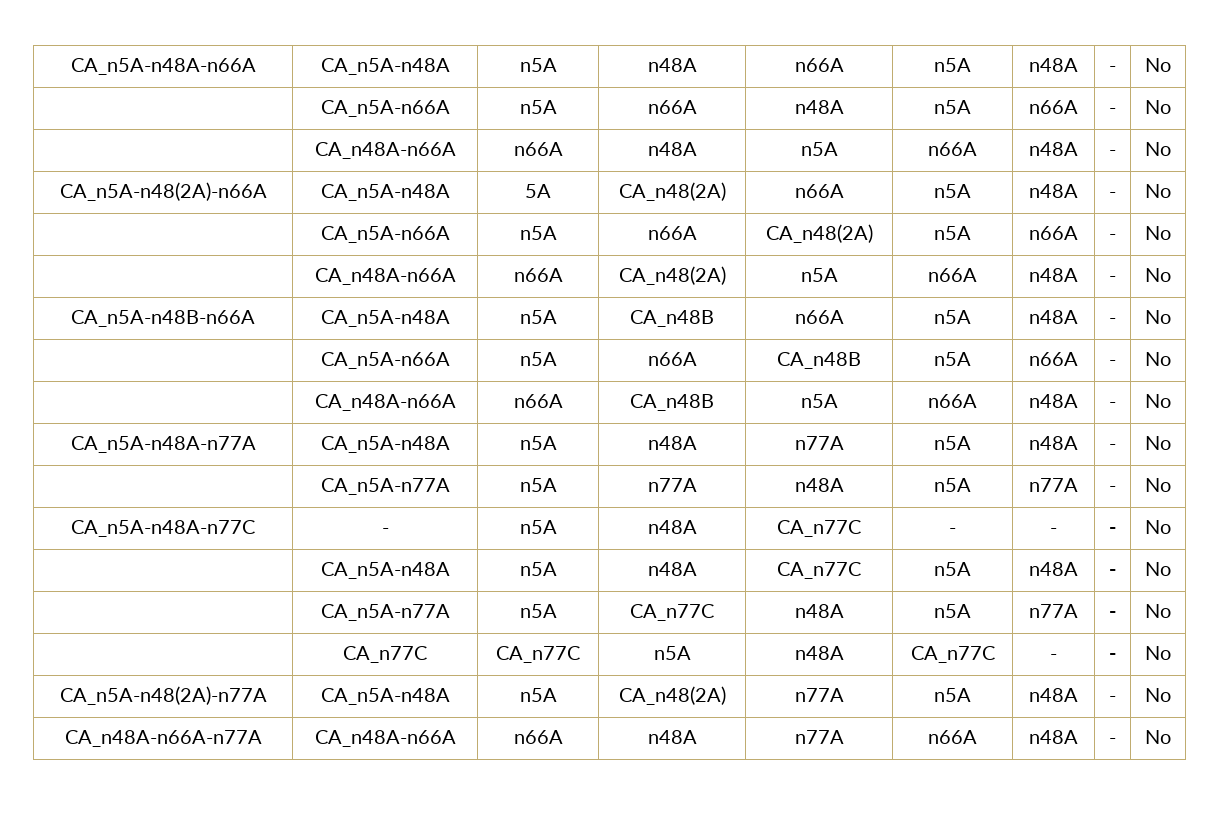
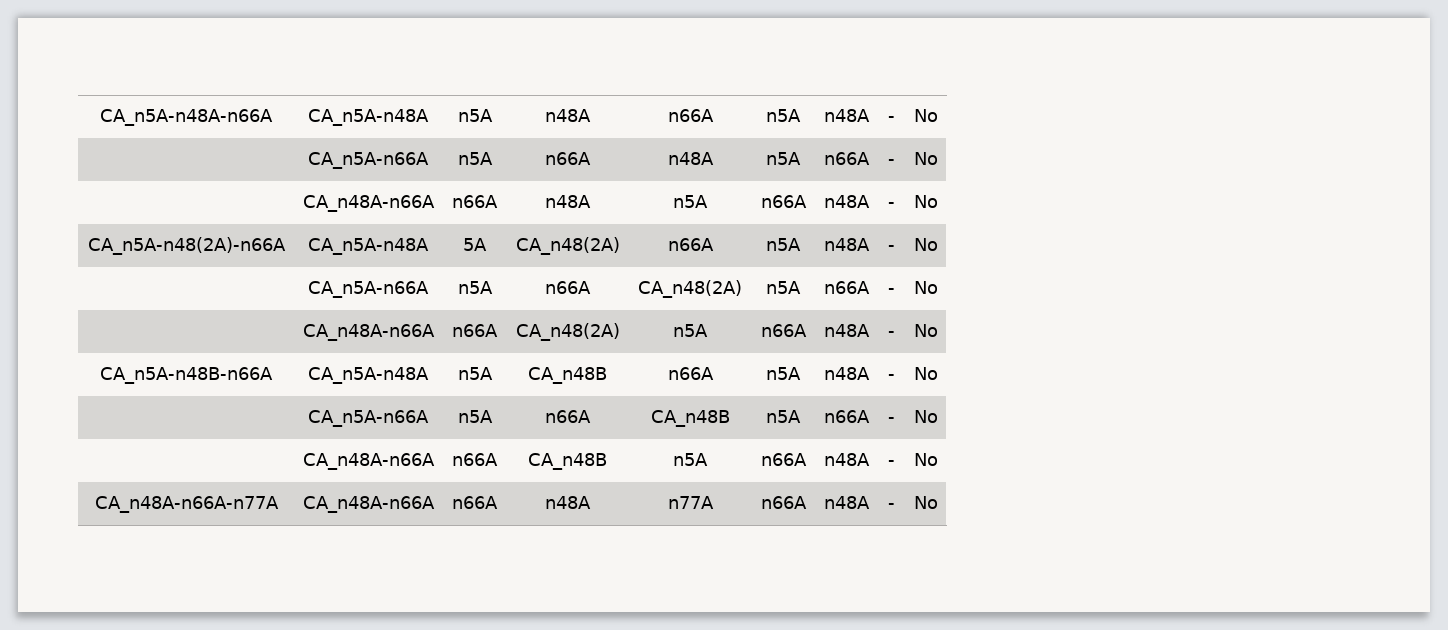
[70,436,256,453] [320,436,450,453] [519,436,557,450] [647,436,697,450] [794,436,844,450] [934,436,971,450] [1029,436,1078,450] [1109,444,1116,450] [1145,436,1171,450] [320,478,450,495] [519,478,557,492] [647,478,697,492] [794,478,844,492] [934,478,971,492] [1029,478,1078,492] [1109,486,1116,492] [1145,478,1171,492] [71,520,255,537] [381,528,389,534] [519,520,557,534] [647,520,697,534] [777,520,861,537] [949,528,956,534] [1050,528,1057,534] [1109,527,1116,534] [1145,520,1171,534] [320,562,450,579] [519,562,557,576] [647,562,697,576] [777,562,861,579] [934,562,971,576] [1029,562,1078,576] [1109,569,1116,576] [1145,562,1171,576] [320,604,450,621] [519,604,557,618] [630,604,714,621] [794,604,844,618] [934,604,971,618] [1029,604,1078,618] [1109,611,1116,618] [1145,604,1171,618] [343,646,427,663] [496,646,580,663] [653,646,691,660] [794,646,844,660] [910,646,995,663] [1050,654,1057,660] [1109,653,1116,660] [1145,646,1171,660] [59,686,267,705] [320,688,450,705] [519,688,557,702] [618,686,726,705] [794,688,844,702] [934,688,971,702] [1029,688,1078,702] [1109,696,1116,702] [1145,688,1171,702] // CA_n5A-n48A-n77A | CA_n5A-n48A | n5A | n48A | n77A | n5A | n48A | - | No // | CA_n5A-n77A | n5A | n77A | n48A | n5A | n77A | - | No // CA_n5A-n48A-n77C | - | n5A | n48A | CA_n77C | - | - | - | No // | CA_n5A-n48A | n5A | n48A | CA_n77C | n5A | n48A | - | No // | CA_n5A-n77A | n5A | CA_n77C | n48A | n5A | n77A | - | No // | CA_n77C | CA_n77C | n5A | n48A | CA_n77C | - | - | No // CA_n5A-n48(2A)-n77A | CA_n5A-n48A | n5A | CA_n48(2A) | n77A | n5A | n48A | - | No -> (938, 459) none

